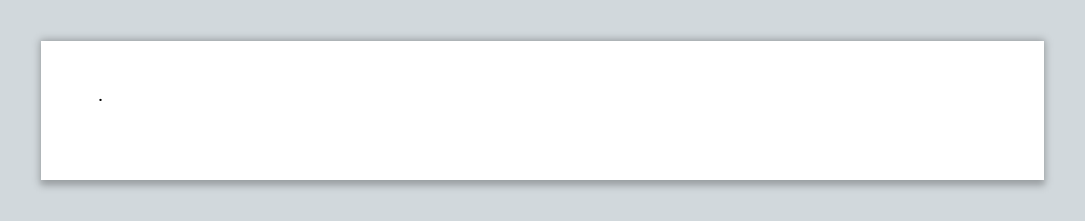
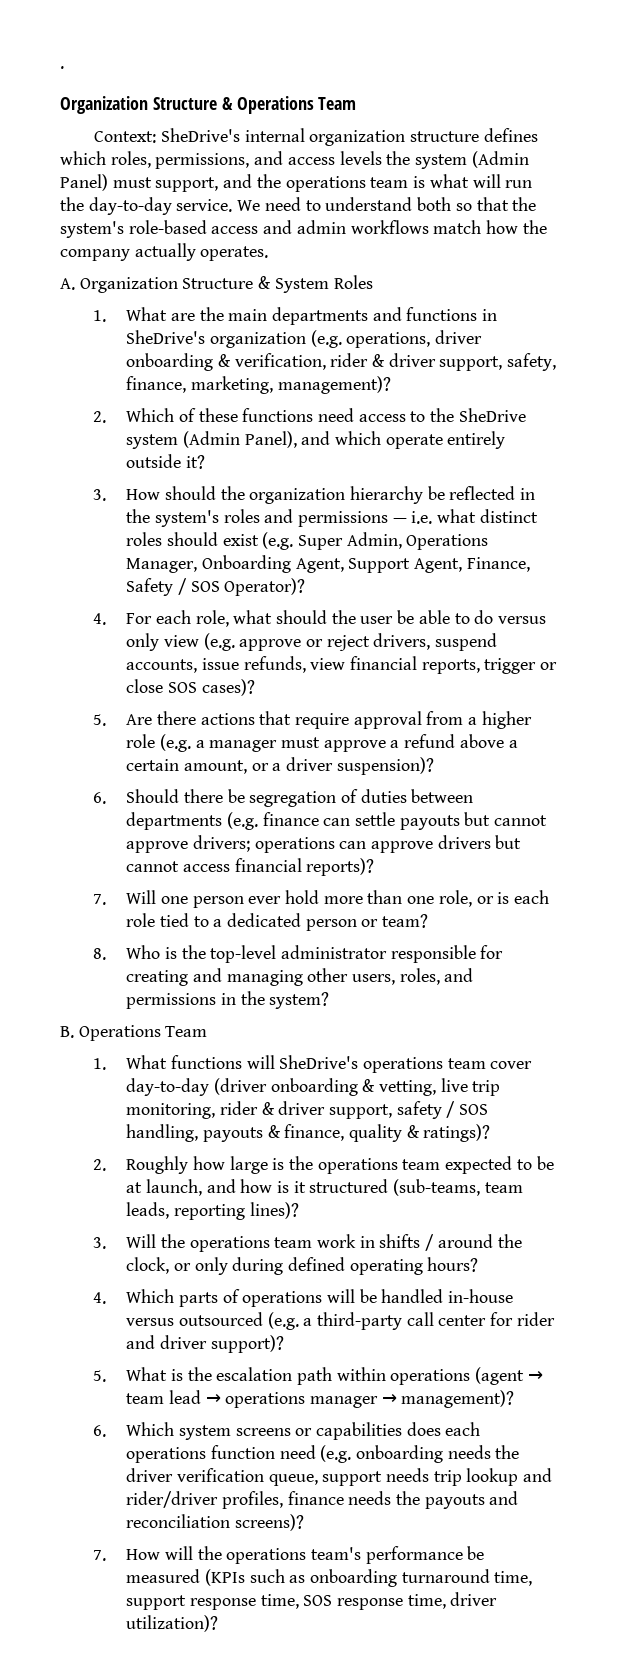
(103, 99) none -> [60,96,357,114] [94,128,538,146] [60,151,529,169] [60,174,533,192] [60,197,537,215] [60,220,547,238] [60,243,269,261] [60,275,373,293] [93,307,498,325] [126,330,483,348] [126,353,557,371] [126,376,391,394] [93,408,526,423] [126,431,506,449] [126,454,205,469] [93,486,536,504] [126,509,538,527] [126,532,489,550] [126,555,530,573] [126,578,306,596] [93,610,547,627] [126,633,498,651] [126,656,558,674] [126,679,255,696] [93,711,532,729] [126,734,518,752] [126,757,434,775] [93,789,474,807] [126,812,548,830] [126,835,522,853] [126,858,375,876] [93,890,550,908] [126,913,429,931] [93,945,504,963] [126,968,474,986] [126,991,330,1009] [60,1025,208,1041] [93,1055,533,1073] [126,1078,501,1096] [126,1101,489,1119] [126,1124,491,1142] [93,1156,554,1174] [126,1179,523,1196] [126,1202,299,1220] [93,1234,522,1252] [126,1257,479,1275] [93,1289,514,1307] [126,1312,555,1330] [126,1335,284,1353] [93,1367,543,1385] [126,1390,515,1408] [93,1422,481,1440] [126,1445,520,1463] [126,1468,553,1486] [126,1491,519,1509] [126,1514,304,1531] [93,1546,485,1564] [126,1569,533,1587] [126,1592,498,1610] [126,1615,219,1632] // Organization Structure & Operations Team // Context: SheDrive's internal organization structure defines which roles, permissions, and access levels the system (Admin Panel) must support, and the operations team is what will run the day-to-day service. We need to understand both so that the system's role-based access and admin workflows match how the company actually operates. // A. Organization Structure & System Roles // 1. What are the main departments and functions in SheDrive's organization (e.g. operations, driver onboarding & verification, rider & driver support, safety, finance, marketing, management)? // 2. Which of these functions need access to the SheDrive system (Admin Panel), and which operate entirely outside it? // 3. How should the organization hierarchy be reflected in the system's roles and permissions — i.e. what distinct roles should exist (e.g. Super Admin, Operations Manager, Onboarding Agent, Support Agent, Finance, Safety / SOS Operator)? // 4. For each role, what should the user be able to do versus only view (e.g. approve or reject drivers, suspend accounts, issue refunds, view financial reports, trigger or close SOS cases)? // 5. Are there actions that require approval from a higher role (e.g. a manager must approve a refund above a certain amount, or a driver suspension)? // 6. Should there be segregation of duties between departments (e.g. finance can settle payouts but cannot approve drivers; operations can approve drivers but cannot access financial reports)? // 7. Will one person ever hold more than one role, or is each role tied to a dedicated person or team? // 8. Who is the top-level administrator responsible for creating and managing other users, roles, and permissions in the system? // B. Operations Team // 1. What functions will SheDrive's operations team cover day-to-day (driver onboarding & vetting, live trip monitoring, rider & driver support, safety / SOS handling, payouts & finance, quality & ratings)? // 2. Roughly how large is the operations team expected to be at launch, and how is it structured (sub-teams, team leads, reporting lines)? // 3. Will the operations team work in shifts / around the clock, or only during defined operating hours? // 4. Which parts of operations will be handled in-house versus outsourced (e.g. a third-party call center for rider and driver support)? // 5. What is the escalation path within operations (agent → team lead → operations manager → management)? // 6. Which system screens or capabilities does each operations function need (e.g. onboarding needs the driver verification queue, support needs trip lookup and rider/driver profiles, finance needs the payouts and reconciliation screens)? // 7. How will the operations team's performance be measured (KPIs such as onboarding turnaround time, support response time, SOS response time, driver utilization)?

